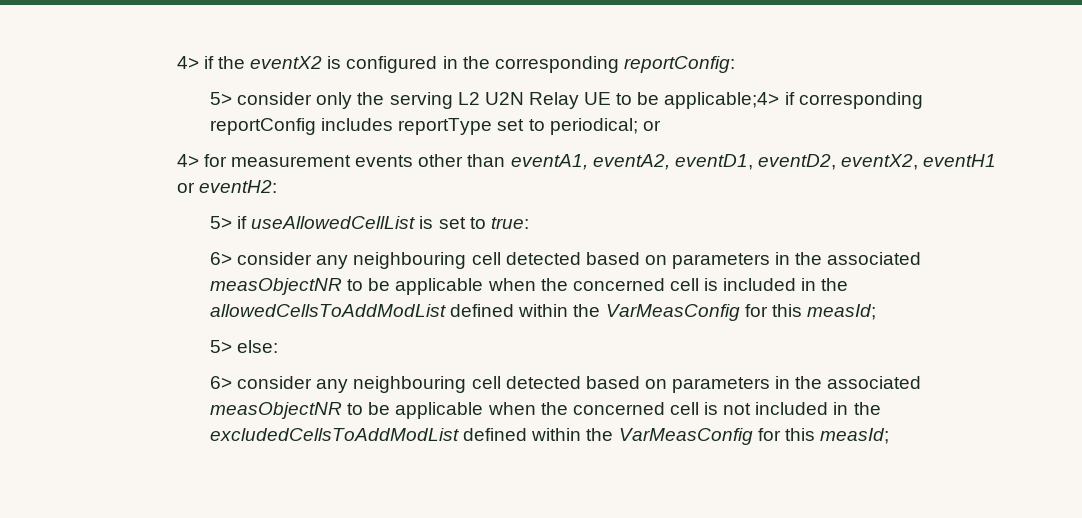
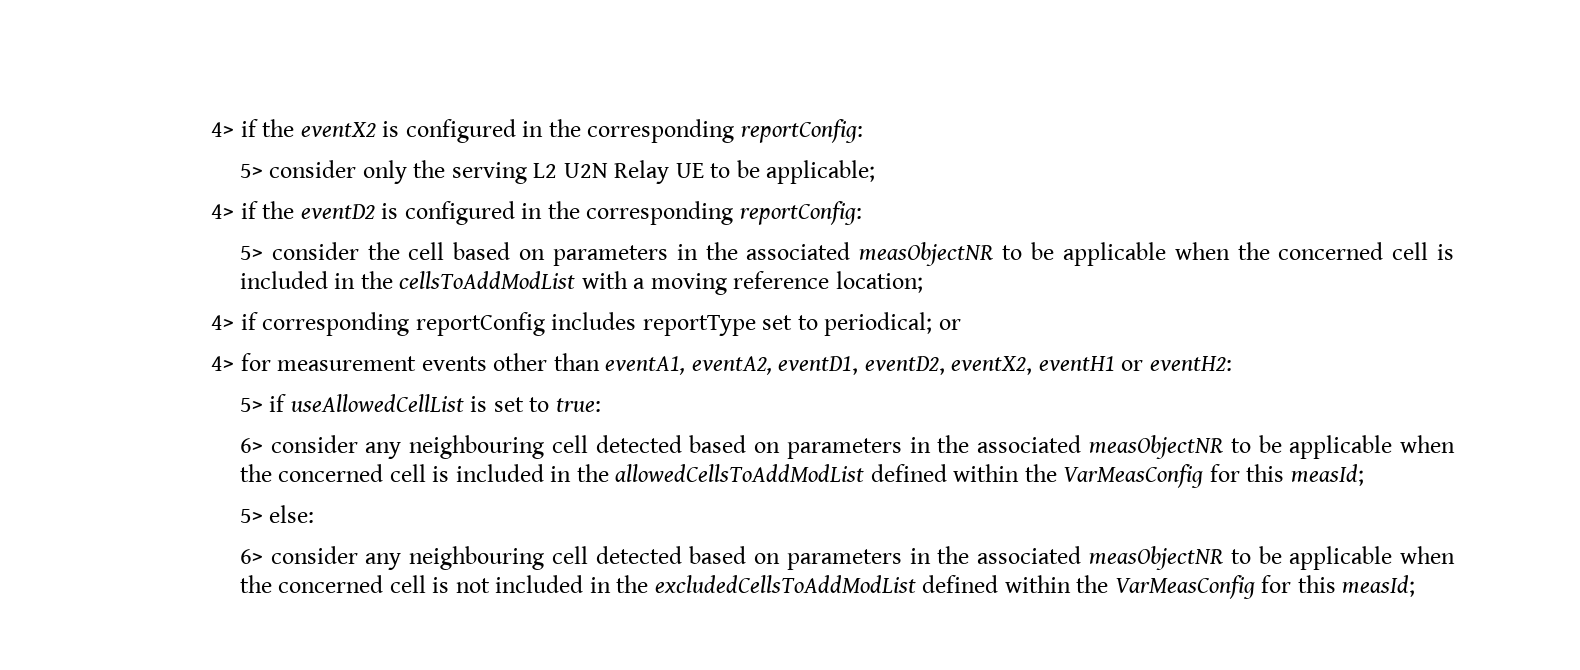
[664,92,780,109] applicable;4> -> [766,160,876,184] [211,201,862,225] [239,242,1454,266] [239,271,923,295] [211,315,235,330] applicable; // 4> if the eventD2 is configured in the corresponding reportConfig: // 5> consider the cell based on parameters in the associated measObjectNR to be applicable when the concerned cell is included in the cellsToAddModList with a moving reference location; // 4>

